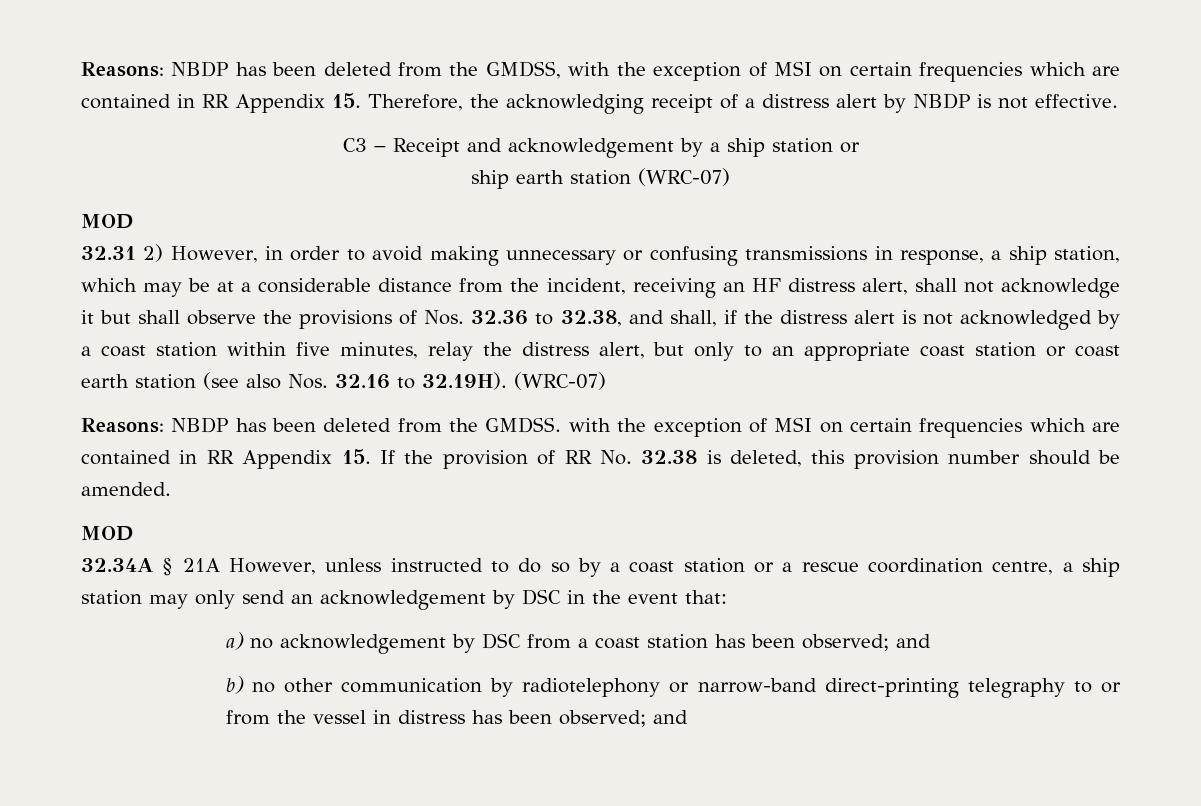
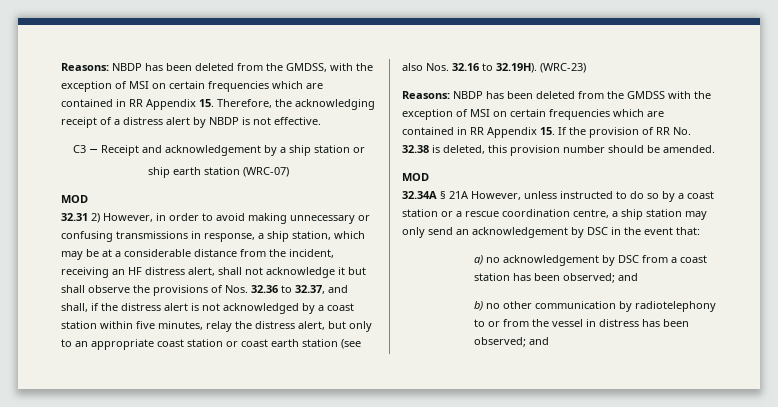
[560,310,622,327] 32.38, -> [295,285,325,294] 32.37,
[514,372,606,390] [81,417,562,433] (WRC-07) // Reasons: NBDP has been deleted from the GMDSS. -> [540,63,586,73] [402,91,665,99] (WRC-23) // Reasons: NBDP has been deleted from the GMDSS
[669,678,1065,698] or narrow-band direct-printing telegraphy -> (716, 306) none

